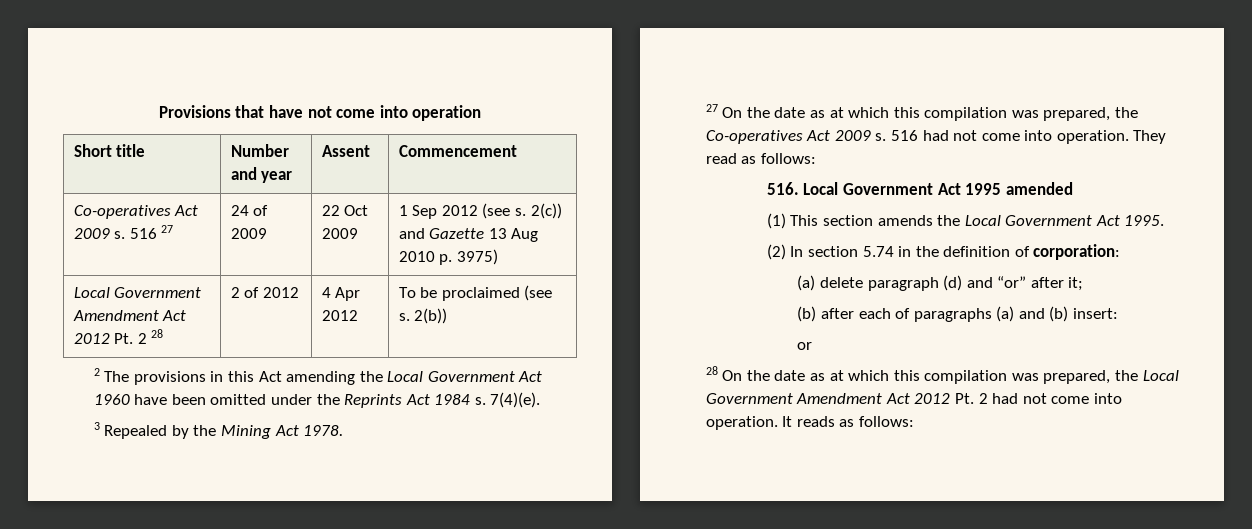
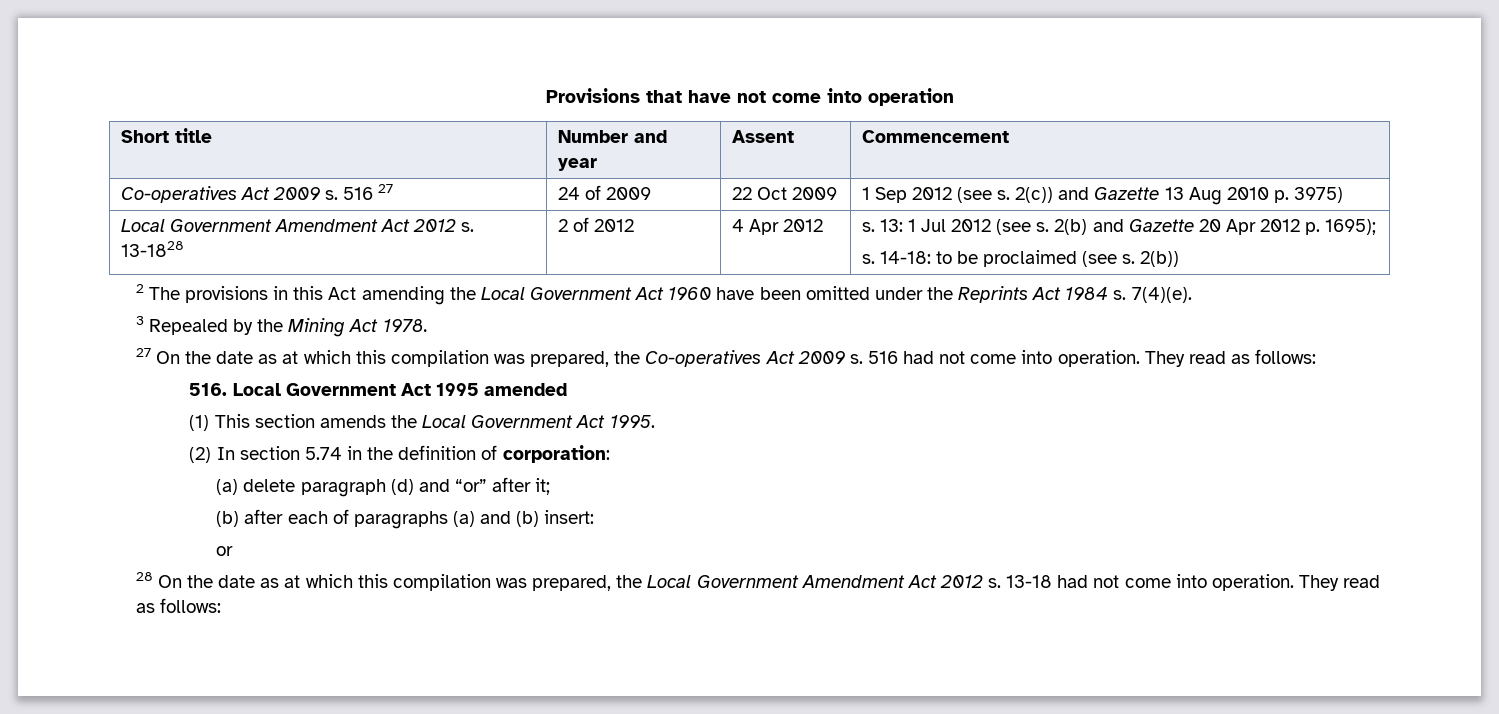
[114,329,164,344] Pt. 2 28 -> [461,222,475,232] [120,241,184,257] s. 13-1828
[398,287,416,298] To -> [861,219,1377,235] [861,251,952,264] s. 13: 1 Jul 2012 (see s. 2(b) and Gazette 20 Apr 2012 p. 1695); // s. 14-18: to
[954,393,1122,404] [705,416,835,430] Pt. 2 had not come into operation. It reads -> [988,574,1381,591] s. 13-18 had not come into operation. They read

